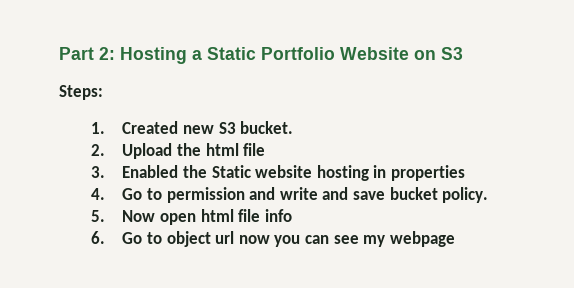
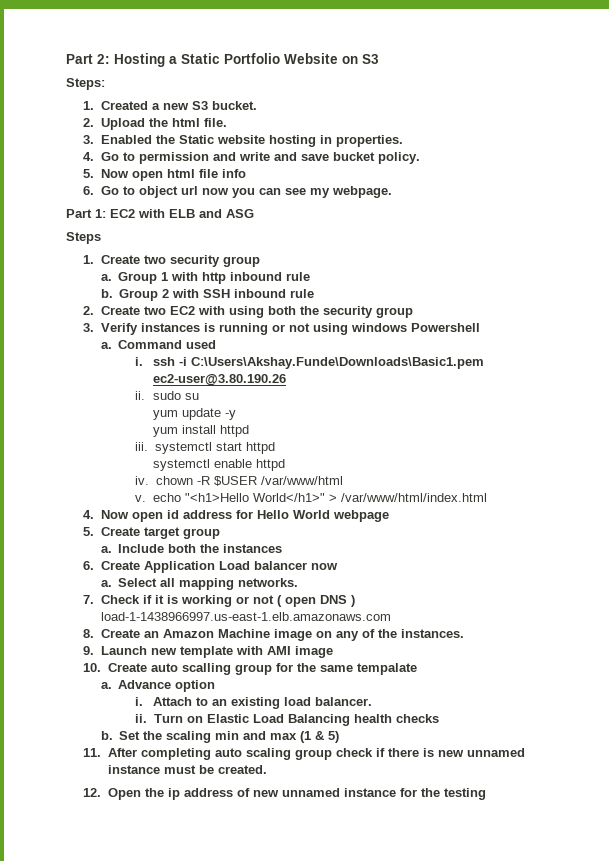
(179, 127) none -> [151,103,160,110] a
[243,143,266,156] file -> [203,118,227,127] file.
[391,165,466,181] properties -> [335,135,403,147] properties.
[389,231,455,247] webpage -> [331,186,392,198] [66,209,254,218] [66,232,101,244] [83,255,260,267] [100,272,311,284] [100,289,315,301] [83,306,413,318] [83,323,480,335] [100,340,217,349] [135,357,484,369] [152,374,286,386] [135,391,199,400] [152,408,236,420] [152,425,249,437] [135,442,275,454] [152,459,285,471] [135,476,343,486] [135,493,487,502] [83,510,389,522] [83,527,220,539] [100,544,283,553] [83,561,338,573] [100,578,299,590] [83,595,355,607] [100,612,391,621] [83,629,464,641] [83,646,333,658] [83,663,417,675] [100,680,216,692] [135,697,372,709] [135,714,439,726] [100,731,340,743] [83,748,525,760] [107,765,267,774] [83,788,486,800] webpage. // Part 1: EC2 with ELB and ASG // Steps // 1. Create two security group // a. Group 1 with http inbound rule // b. Group 2 with SSH inbound rule // 2. Create two EC2 with using both the security group // 3. Verify instances is running or not using windows Powershell // a. Command used // i. ssh -i C:\Users\Akshay.Funde\Downloads\Basic1.pem ec2-user@3.80.190.26 // ii. sudo su // yum update -y // yum install httpd // iii. systemctl start httpd // systemctl enable httpd // iv. chown -R $USER /var/www/html // v. echo "<h1>Hello World</h1>" > /var/www/html/index.html // 4. Now open id address for Hello World webpage // 5. Create target group // a. Include both the instances // 6. Create Application Load balancer now // a. Select all mapping networks. // 7. Check if it is working or not ( open DNS ) load-1-1438966997.us-east-1.elb.amazonaws.com // 8. Create an Amazon Machine image on any of the instances. // 9. Launch new template with AMI image // 10. Create auto scalling group for the same tempalate // a. Advance option // i. Attach to an existing load balancer. // ii. Turn on Elastic Load Balancing health checks // b. Set the scaling min and max (1 & 5) // 11. After completing auto scaling group check if there is new unnamed instance must be created. // 12. Open the ip address of new unnamed instance for the testing

